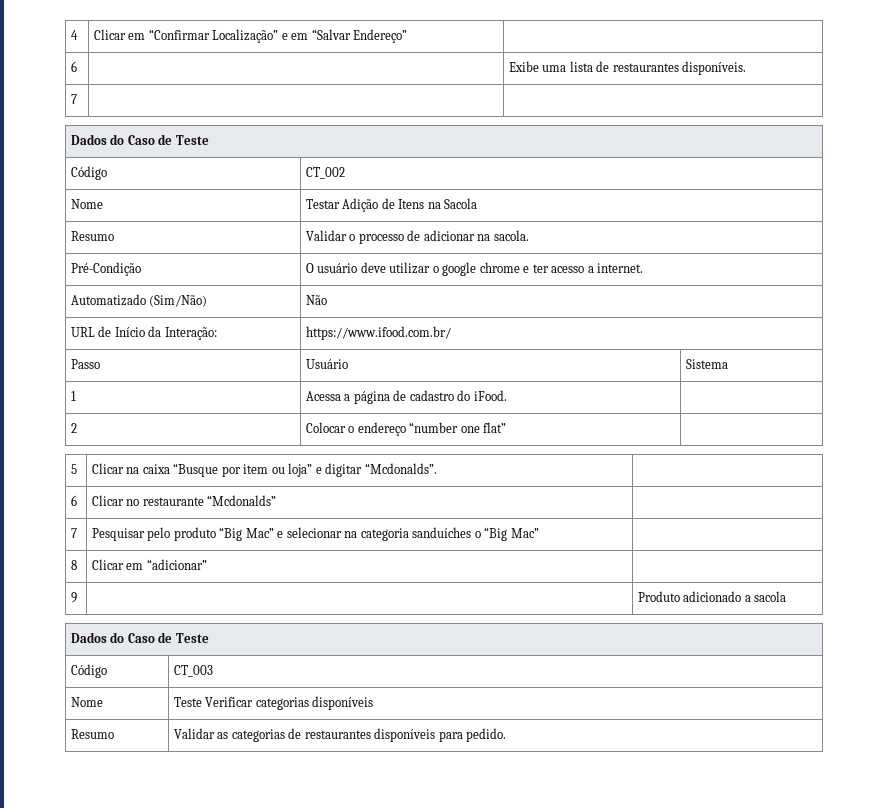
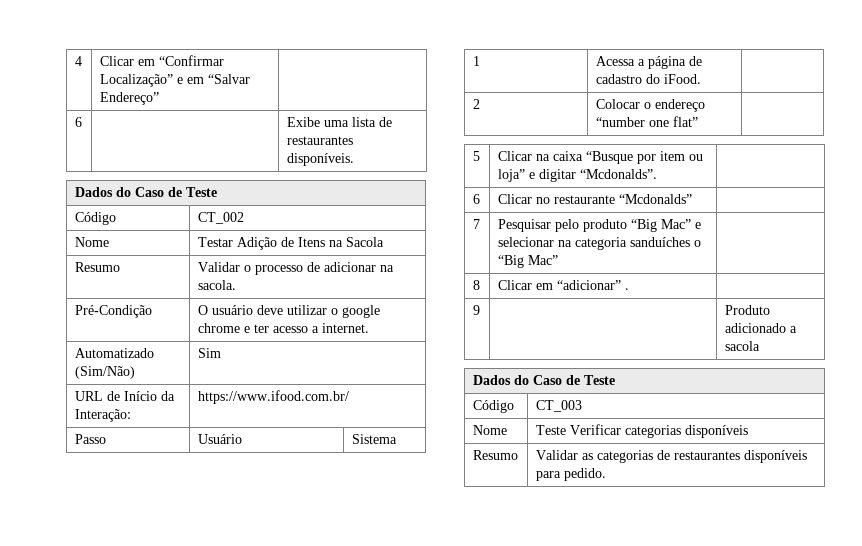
[70,94,77,104] // 7 | | -> (354, 159) none
[305,295,327,305] Não -> [197,348,221,358] Sim
(207, 564) none -> [624,288,629,290] .

